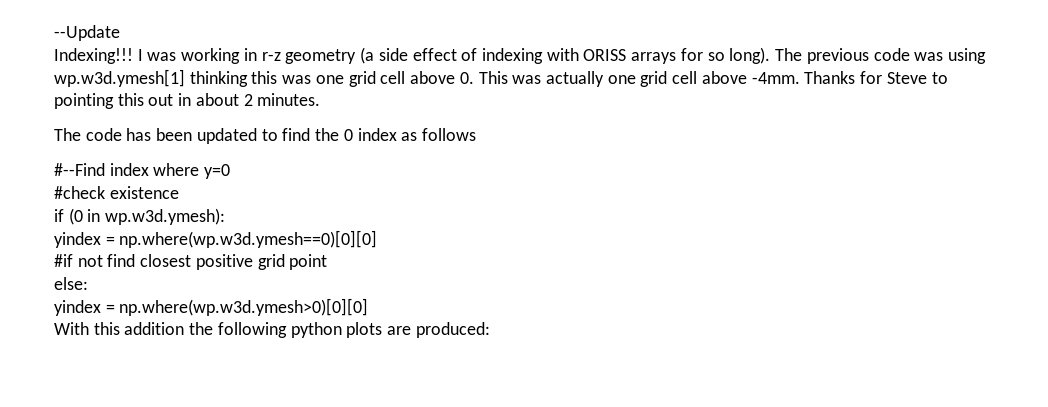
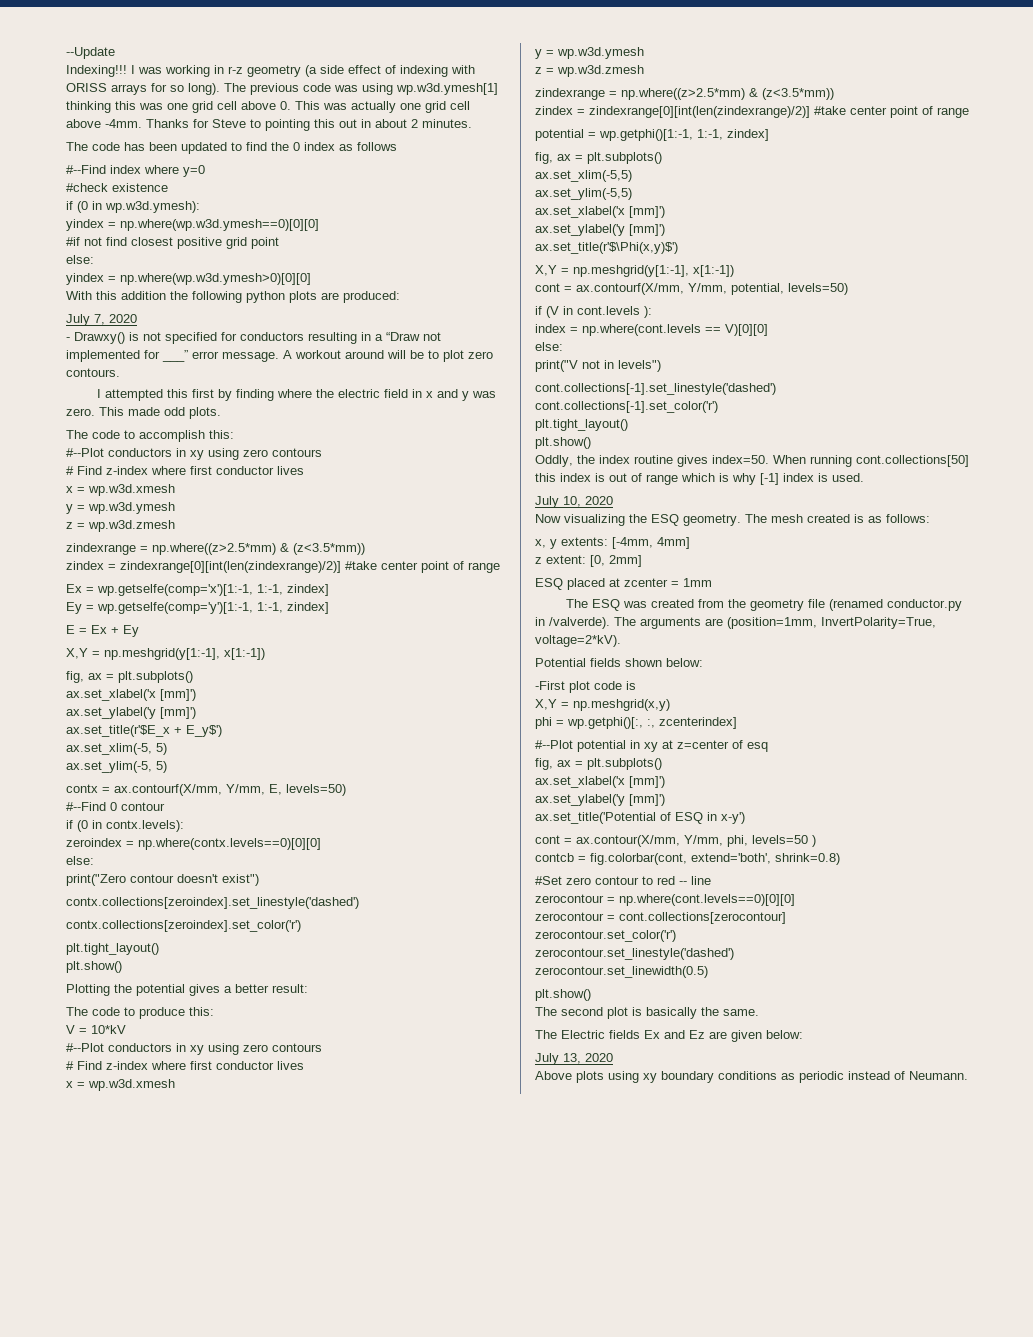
(490, 330) none -> [66,314,137,326] [66,332,441,344] [66,350,493,362] [66,368,120,377] [97,389,497,401] [66,407,221,419] [66,430,234,442] [66,448,322,460] [66,466,304,475] [66,484,175,496] [66,502,175,514] [66,520,175,532] [66,543,365,555] [66,561,500,573] [66,584,329,596] [66,602,329,614] [66,625,139,637] [66,648,265,660] [66,671,193,683] [66,689,196,701] [66,707,196,719] [66,725,222,737] [66,743,167,755] [66,761,167,773] [66,784,346,796] [66,802,165,811] [66,820,184,832] [66,838,321,850] [66,856,94,865] [66,874,259,886] [66,897,359,909] [66,920,301,932] [66,943,159,955] [66,961,122,973] [66,984,308,996] [66,1007,214,1019] [66,1025,126,1034] [66,1043,322,1055] [66,1061,304,1070] [66,1079,175,1091] [535,47,644,59] [535,65,644,77] [535,88,834,100] [535,106,969,118] [535,129,769,141] [535,152,662,164] [535,170,632,182] [535,188,632,200] [535,206,665,218] [535,224,665,236] [535,242,678,254] [535,265,734,277] [535,283,848,295] [535,306,652,318] [535,324,768,336] [535,342,563,351] [535,360,661,372] [535,383,776,395] [535,401,718,413] [535,419,628,431] [535,437,591,449] [535,455,969,467] [535,473,864,485] [535,496,613,508] [535,514,930,526] [535,537,690,549] [535,555,642,567] [535,578,712,590] [566,599,963,611] [535,617,936,629] [535,635,621,647] [535,658,703,667] [535,681,636,693] [535,699,670,711] [535,717,737,729] [535,740,768,752] [535,758,662,770] [535,776,665,788] [535,794,665,806] [535,812,745,824] [535,835,816,847] [535,853,840,865] [535,876,711,885] [535,894,795,906] [535,912,786,924] [535,930,676,942] [535,948,734,960] [535,966,708,978] [535,989,591,1001] [535,1007,759,1019] [535,1030,803,1042] [535,1053,613,1065] [535,1071,968,1083] // July 7, 2020 // - Drawxy() is not specified for conductors resulting in a “Draw not implemented for ___” error message. A workout around will be to plot zero contours. // I attempted this first by finding where the electric field in x and y was zero. This made odd plots. // The code to accomplish this: // #--Plot conductors in xy using zero contours // # Find z-index where first conductor lives // x = wp.w3d.xmesh // y = wp.w3d.ymesh // z = wp.w3d.zmesh // zindexrange = np.where((z>2.5*mm) & (z<3.5*mm)) // zindex = zindexrange[0][int(len(zindexrange)/2)] #take center point of range // Ex = wp.getselfe(comp='x')[1:-1, 1:-1, zindex] // Ey = wp.getselfe(comp='y')[1:-1, 1:-1, zindex] // E = Ex + Ey // X,Y = np.meshgrid(y[1:-1], x[1:-1]) // fig, ax = plt.subplots() // ax.set_xlabel('x [mm]') // ax.set_ylabel('y [mm]') // ax.set_title(r'$E_x + E_y$') // ax.set_xlim(-5, 5) // ax.set_ylim(-5, 5) // contx = ax.contourf(X/mm, Y/mm, E, levels=50) // #--Find 0 contour // if (0 in contx.levels): // zeroindex = np.where(contx.levels==0)[0][0] // else: // print("Zero contour doesn't exist") // contx.collections[zeroindex].set_linestyle('dashed') // contx.collections[zeroindex].set_color('r') // plt.tight_layout() // plt.show() // Plotting the potential gives a better result: // The code to produce this: // V = 10*kV // #--Plot conductors in xy using zero contours // # Find z-index where first conductor lives // x = wp.w3d.xmesh // y = wp.w3d.ymesh // z = wp.w3d.zmesh // zindexrange = np.where((z>2.5*mm) & (z<3.5*mm)) // zindex = zindexrange[0][int(len(zindexrange)/2)] #take center point of range // potential = wp.getphi()[1:-1, 1:-1, zindex] // fig, ax = plt.subplots() // ax.set_xlim(-5,5) // ax.set_ylim(-5,5) // ax.set_xlabel('x [mm]') // ax.set_ylabel('y [mm]') // ax.set_title(r'$\Phi(x,y)$') // X,Y = np.meshgrid(y[1:-1], x[1:-1]) // cont = ax.contourf(X/mm, Y/mm, potential, levels=50) // if (V in cont.levels ): // index = np.where(cont.levels == V)[0][0] // else: // print("V not in levels") // cont.collections[-1].set_linestyle('dashed') // cont.collections[-1].set_color('r') // plt.tight_layout() // plt.show() // Oddly, the index routine gives index=50. When running cont.collections[50] this index is out of range which is why [-1] index is used. // July 10, 2020 // Now visualizing the ESQ geometry. The mesh created is as follows: // x, y extents: [-4mm, 4mm] // z extent: [0, 2mm] // ESQ placed at zcenter = 1mm // The ESQ was created from the geometry file (renamed conductor.py in /valverde). The arguments are (position=1mm, InvertPolarity=True, voltage=2*kV). // Potential fields shown below: // -First plot code is // X,Y = np.meshgrid(x,y) // phi = wp.getphi()[:, :, zcenterindex] // #--Plot potential in xy at z=center of esq // fig, ax = plt.subplots() // ax.set_xlabel('x [mm]') // ax.set_ylabel('y [mm]') // ax.set_title('Potential of ESQ in x-y') // cont = ax.contour(X/mm, Y/mm, phi, levels=50 ) // contcb = fig.colorbar(cont, extend='both', shrink=0.8) // #Set zero contour to red -- line // zerocontour = np.where(cont.levels==0)[0][0] // zerocontour = cont.collections[zerocontour] // zerocontour.set_color('r') // zerocontour.set_linestyle('dashed') // zerocontour.set_linewidth(0.5) // plt.show() // The second plot is basically the same. // The Electric fields Ex and Ez are given below: // July 13, 2020 // Above plots using xy boundary conditions as periodic instead of Neumann.

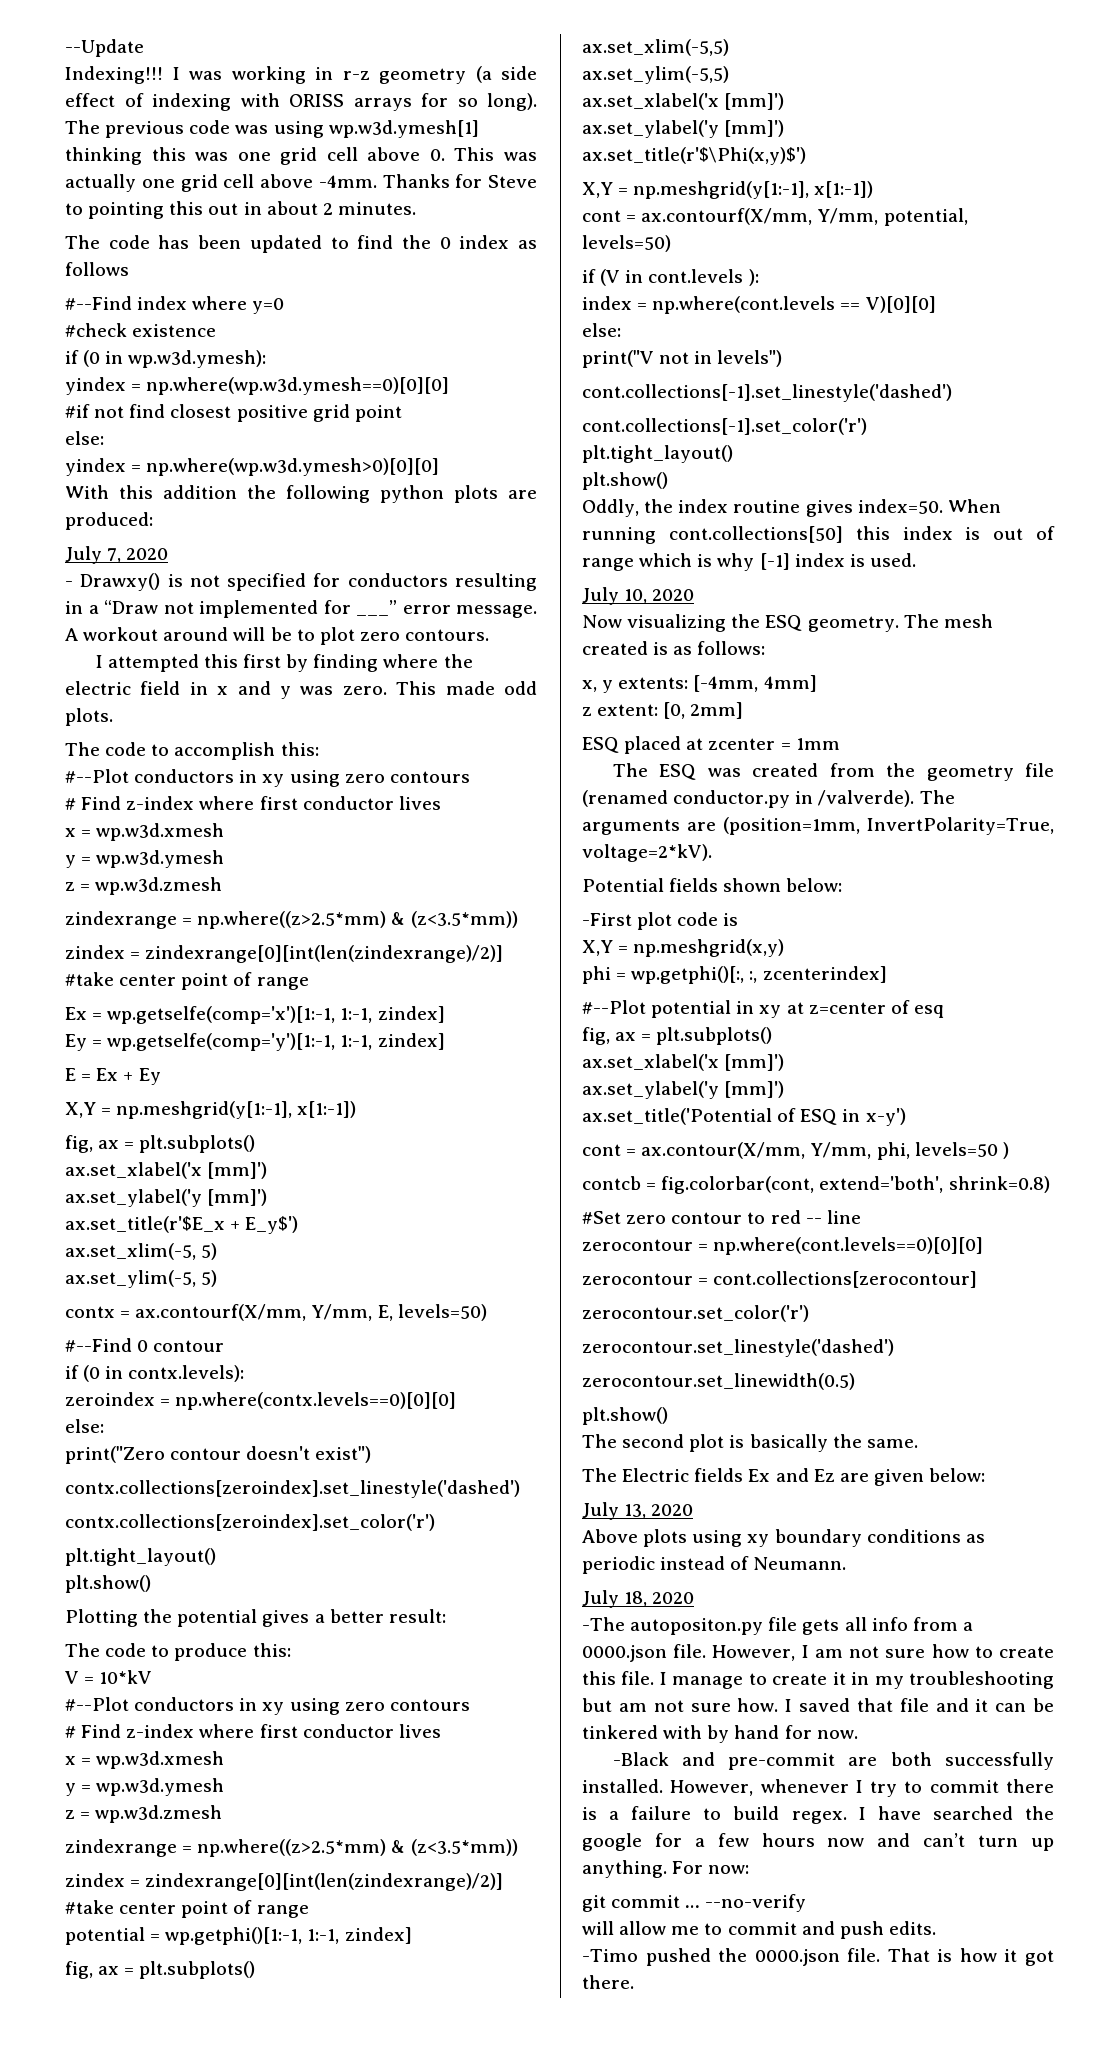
(968, 1075) none -> [582,1590,695,1608] [582,1617,973,1635] [582,1644,1054,1662] [582,1671,1054,1689] [582,1698,1054,1712] [582,1725,858,1743] [612,1752,1054,1770] [582,1779,1054,1797] [582,1806,1054,1824] [582,1833,1054,1851] [582,1860,750,1878] [582,1894,807,1912] [582,1921,936,1939] [582,1948,1054,1966] [582,1975,634,1989] // July 18, 2020 // -The autopositon.py file gets all info from a 0000.json file. However, I am not sure how to create this file. I manage to create it in my troubleshooting but am not sure how. I saved that file and it can be tinkered with by hand for now. // -Black and pre-commit are both successfully installed. However, whenever I try to commit there is a failure to build regex. I have searched the google for a few hours now and can’t turn up anything. For now: // git commit … --no-verify // will allow me to commit and push edits. // -Timo pushed the 0000.json file. That is how it got there.

